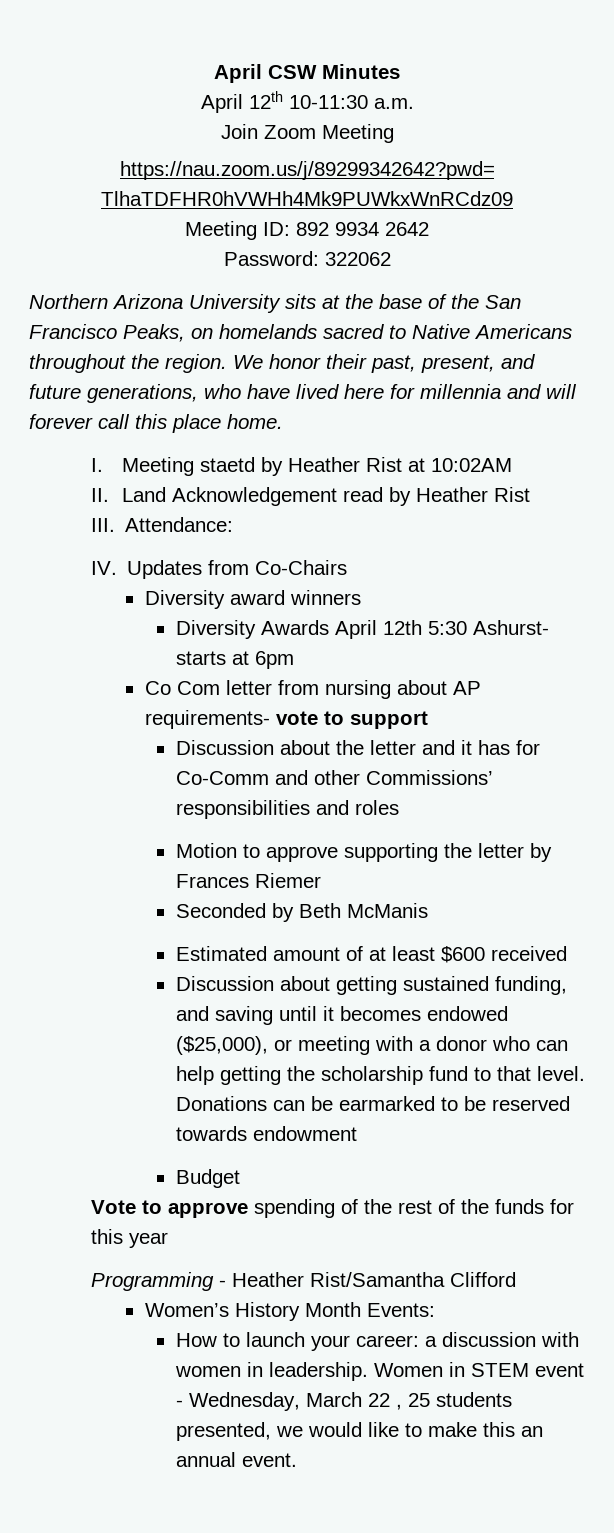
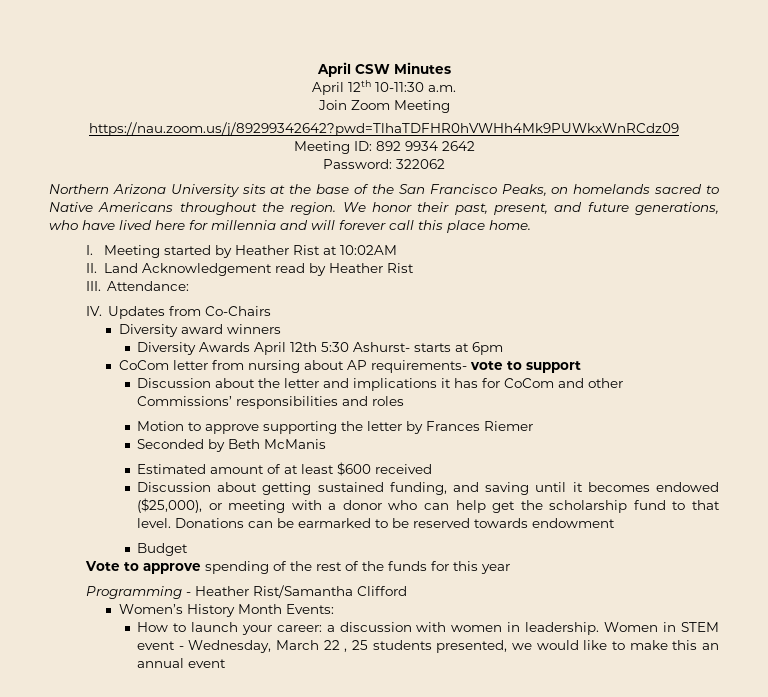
[200,457,256,472] staetd -> [163,245,211,255] started
[144,681,220,695] Co Com -> [118,360,169,370] CoCom
(455, 747) none -> [352,378,437,391] implications
[175,771,269,785] Co-Comm -> [503,378,554,388] CoCom
[219,1066,281,1085] getting -> [492,501,516,513] get
[241,1453,297,1467] event. -> [187,659,226,668] event

